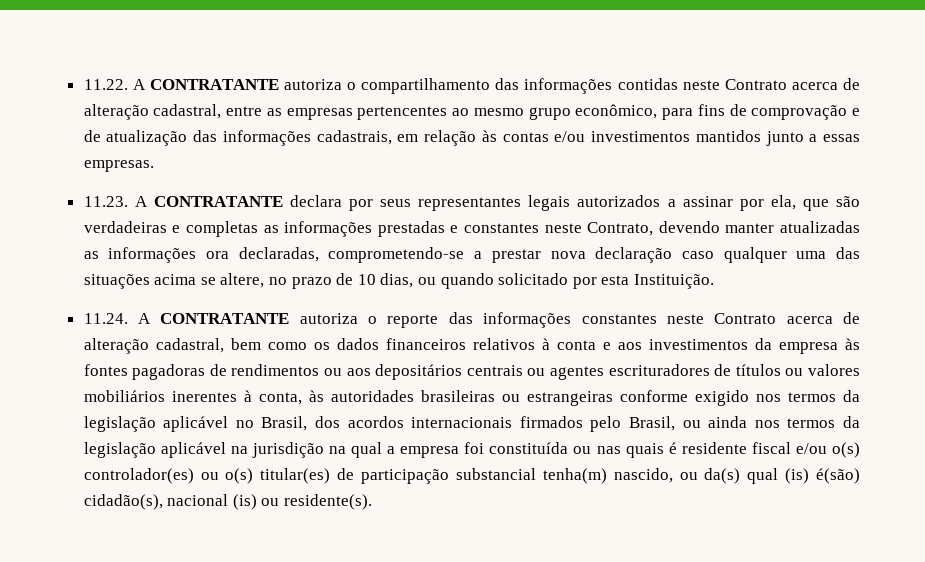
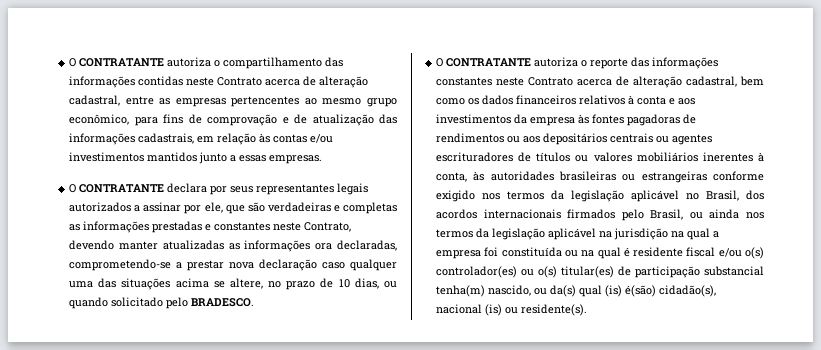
[83,79,146,90] 11.22. A -> [69,58,77,67] O
[83,196,148,207] 11.23. A -> [69,184,77,193] O
[770,195,796,210] ela, -> [204,202,223,213] ele,
[572,274,714,289] [83,313,152,324] por esta Instituição. // 11.24. A -> [166,297,255,309] [436,58,444,67] pelo BRADESCO. // O
[596,443,664,458] nas quais -> [581,247,621,259] na qual

